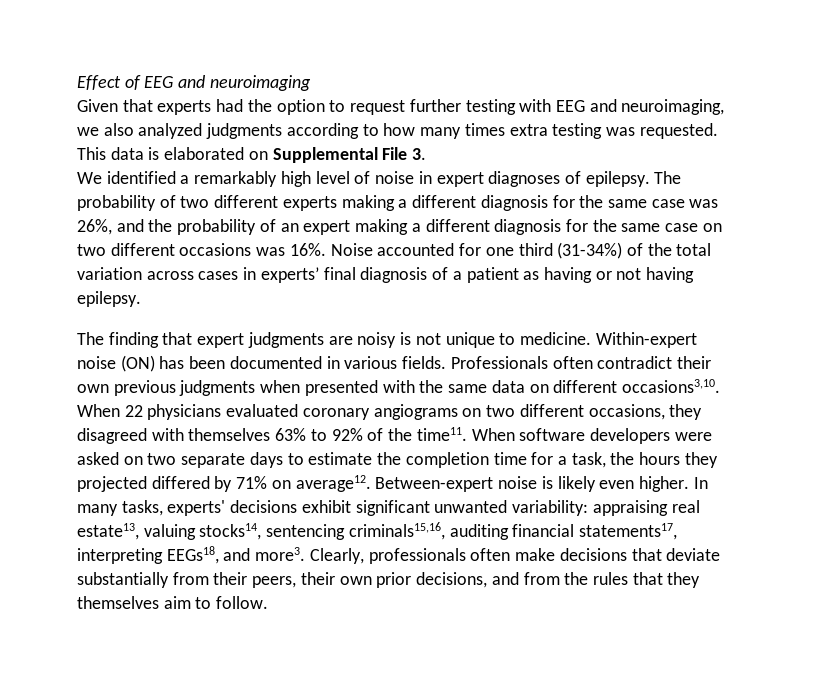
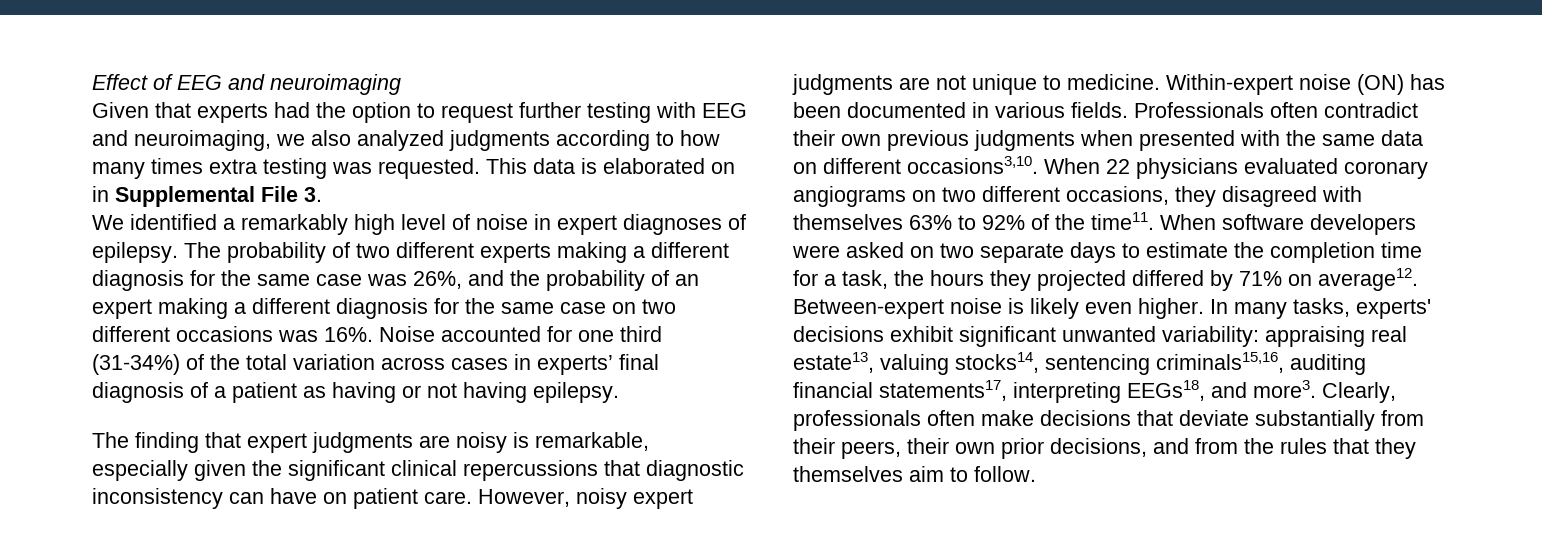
(268, 155) none -> [92,186,109,202] in
(412, 338) none -> [535,432,649,451] [92,460,744,481] [92,488,693,509] [792,74,930,95] remarkable, especially given the significant clinical repercussions that diagnostic inconsistency can have on patient care. However, noisy expert judgments are

